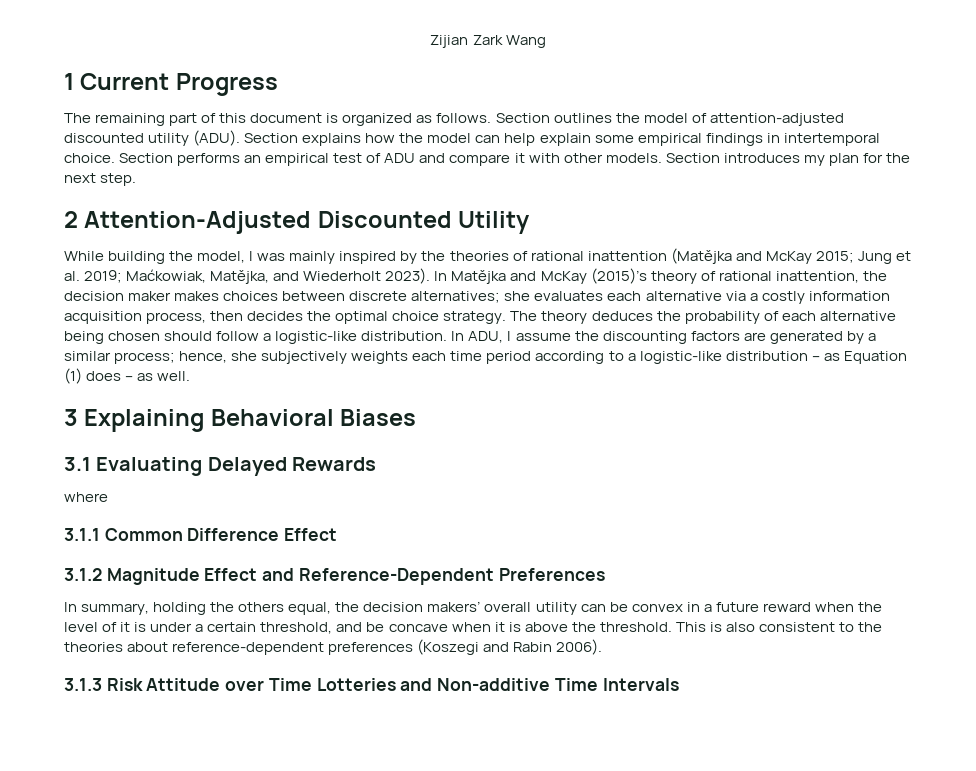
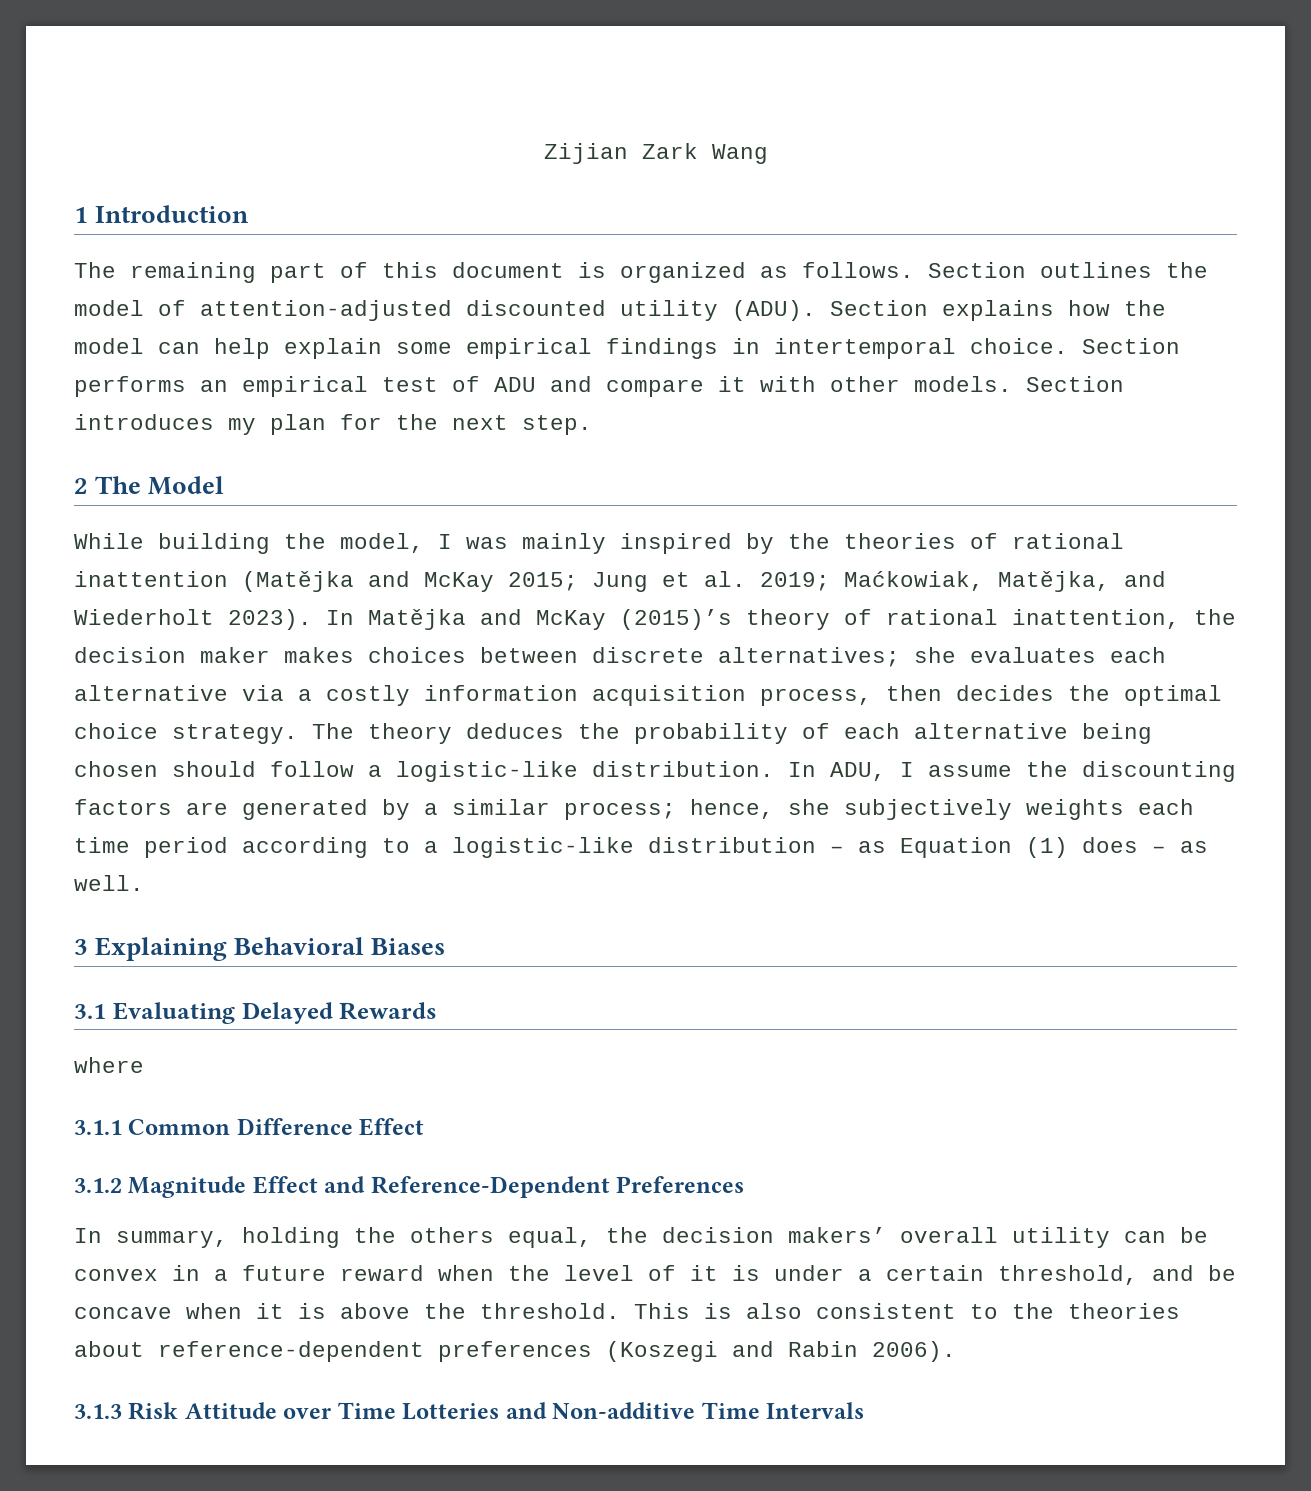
[80,73,278,96] Current Progress -> [95,205,250,223] Introduction
[84,211,531,234] Attention-Adjusted Discounted Utility -> [95,476,225,495] The Model

